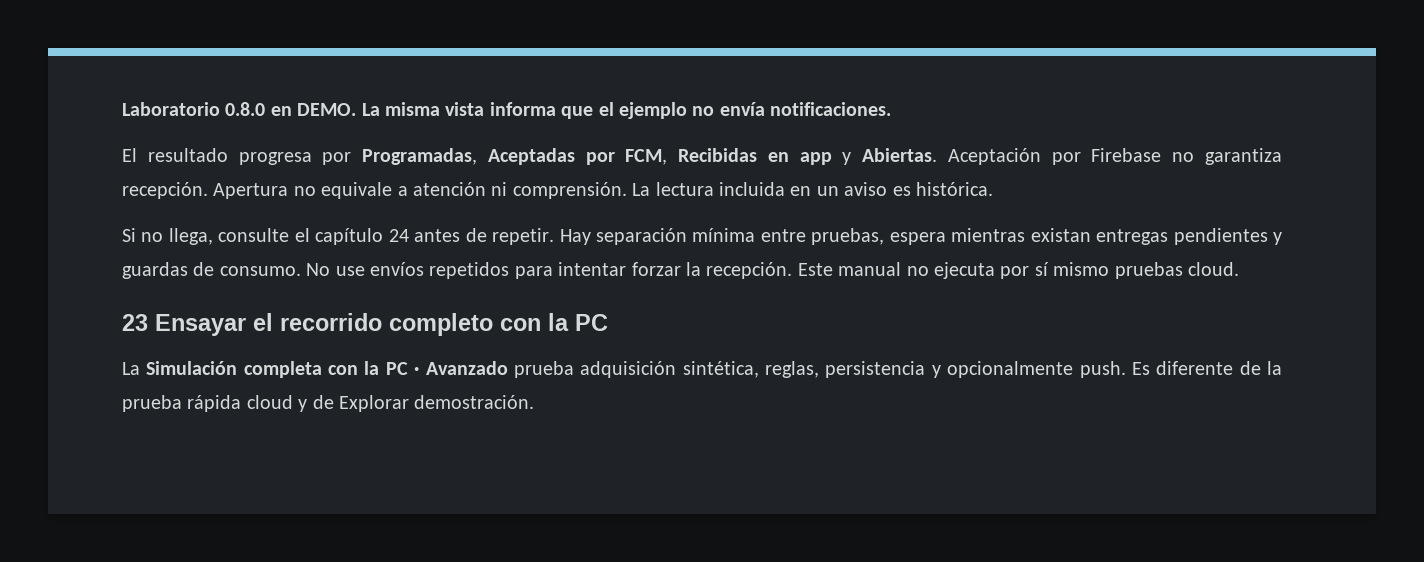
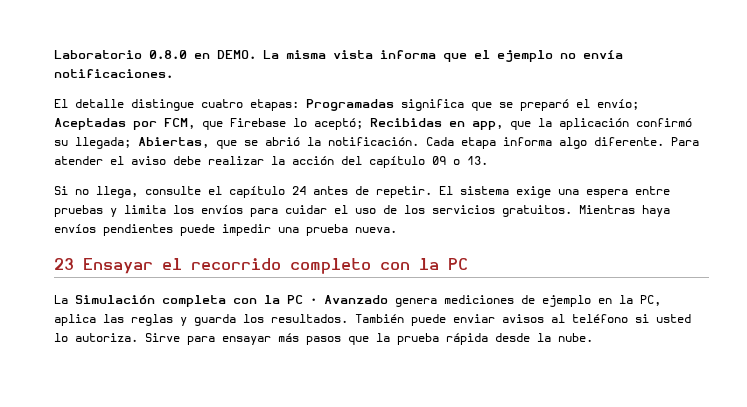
[147,148,1282,165] [122,182,993,199] resultado progresa por Programadas, Aceptadas por FCM, Recibidas en app y Abiertas. Aceptación por Firebase no garantiza recepción. Apertura no equivale a atención ni comprensión. La lectura incluida en un aviso es histórica. -> [75,99,639,111] [54,118,692,130] [54,137,699,149] [54,156,488,168] detalle distingue cuatro etapas: Programadas significa que se preparó el envío; Aceptadas por FCM, que Firebase lo aceptó; Recibidas en app, que la aplicación confirmó su llegada; Abiertas, que se abrió la notificación. Cada etapa informa algo diferente. Para atender el aviso debe realizar la acción del capítulo 09 o 13.
[559,228,1283,245] [122,262,1239,279] Hay separación mínima entre pruebas, espera mientras existan entregas pendientes y guardas de consumo. No use envíos repetidos para intentar forzar la recepción. Este manual no ejecuta por sí mismo pruebas cloud. -> [439,186,670,198] [54,205,670,217] [54,224,397,236] El sistema exige una espera entre pruebas y limita los envíos para cuidar el uso de los servicios gratuitos. Mientras haya envíos pendientes puede impedir una prueba nueva.
[513,361,1282,378] [122,395,535,412] prueba adquisición sintética, reglas, persistencia y opcionalmente push. Es diferente de la prueba rápida cloud y de Explorar demostración. -> [395,295,661,307] [54,314,691,326] [54,333,593,345] genera mediciones de ejemplo en la PC, aplica las reglas y guarda los resultados. También puede enviar avisos al teléfono si usted lo autoriza. Sirve para ensayar más pasos que la prueba rápida desde la nube.

